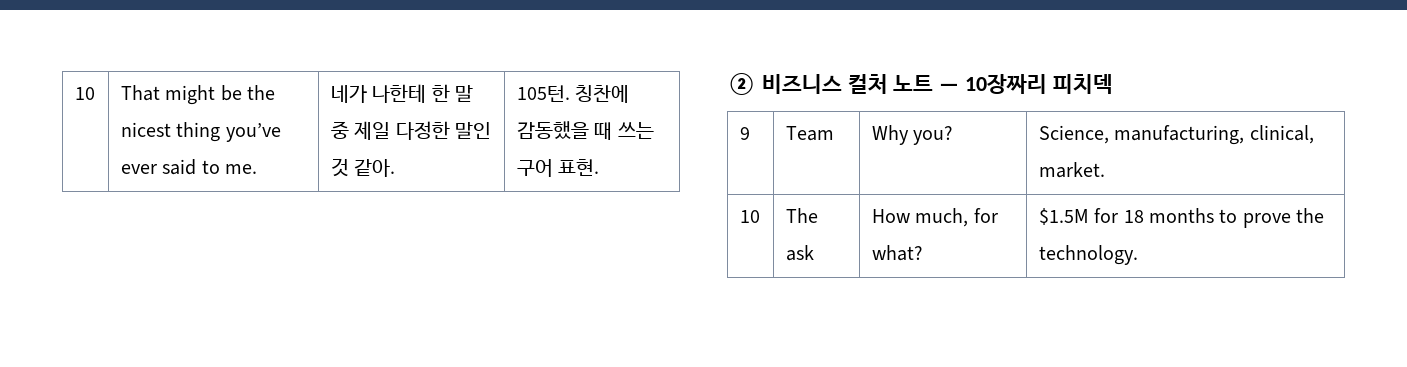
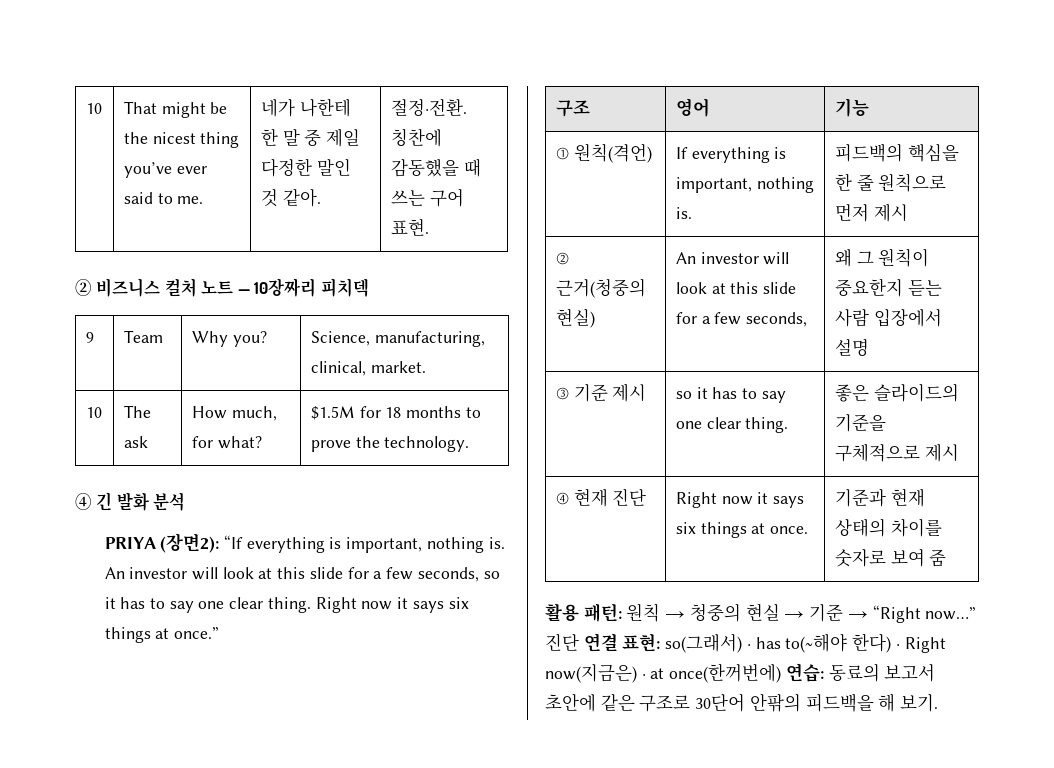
[516,85,570,102] 105턴. -> [390,98,467,116] 절정·전환.
(1138, 255) none -> [75,492,186,511] [104,533,505,553] [104,567,500,582] [104,597,469,613] [104,627,220,643] [555,100,590,117] [675,98,710,117] [834,98,869,117] [555,143,652,163] [675,147,787,163] [675,177,814,193] [675,207,692,219] [834,143,959,162] [834,173,947,192] [834,203,908,222] [555,252,569,265] [555,278,646,298] [555,308,595,328] [675,252,790,265] [675,282,797,294] [675,312,808,327] [834,248,930,267] [834,278,942,297] [834,308,942,327] [834,338,869,356] [555,383,647,402] [675,387,786,403] [675,417,789,433] [834,383,959,402] [834,414,886,432] [834,443,959,462] [555,488,647,507] [675,492,805,508] [675,522,809,538] [834,488,925,507] [834,518,942,537] [834,548,947,567] [545,603,977,623] [545,633,946,653] [545,663,936,683] [545,693,939,712] // ④ 긴 발화 분석 // PRIYA (장면2): “If everything is important, nothing is. An investor will look at this slide for a few seconds, so it has to say one clear thing. Right now it says six things at once.” // 구조 | 영어 | 기능 // ① 원칙(격언) | If everything is important, nothing is. | 피드백의 핵심을 한 줄 원칙으로 먼저 제시 // ② 근거(청중의 현실) | An investor will look at this slide for a few seconds, | 왜 그 원칙이 중요한지 듣는 사람 입장에서 설명 // ③ 기준 제시 | so it has to say one clear thing. | 좋은 슬라이드의 기준을 구체적으로 제시 // ④ 현재 진단 | Right now it says six things at once. | 기준과 현재 상태의 차이를 숫자로 보여 줌 // 활용 패턴: 원칙 → 청중의 현실 → 기준 → “Right now…” 진단 연결 표현: so(그래서) · has to(~해야 한다) · Right now(지금은) · at once(한꺼번에) 연습: 동료의 보고서 초안에 같은 구조로 30단어 안팎의 피드백을 해 보기.

